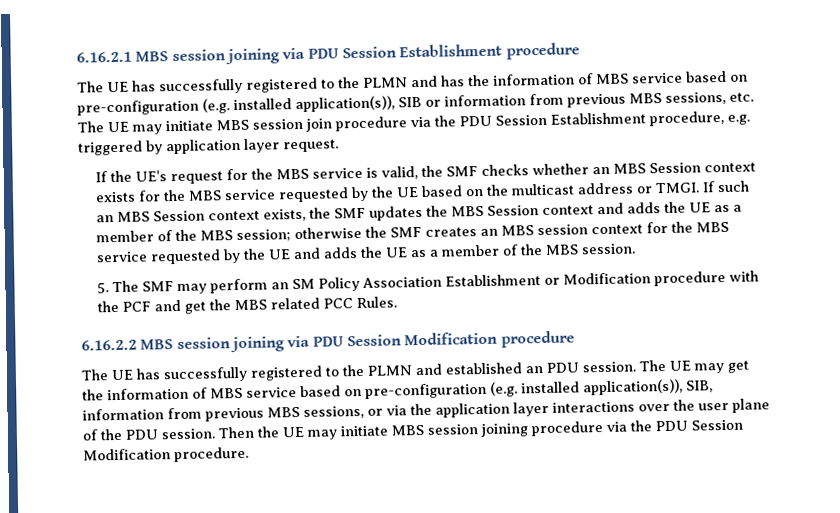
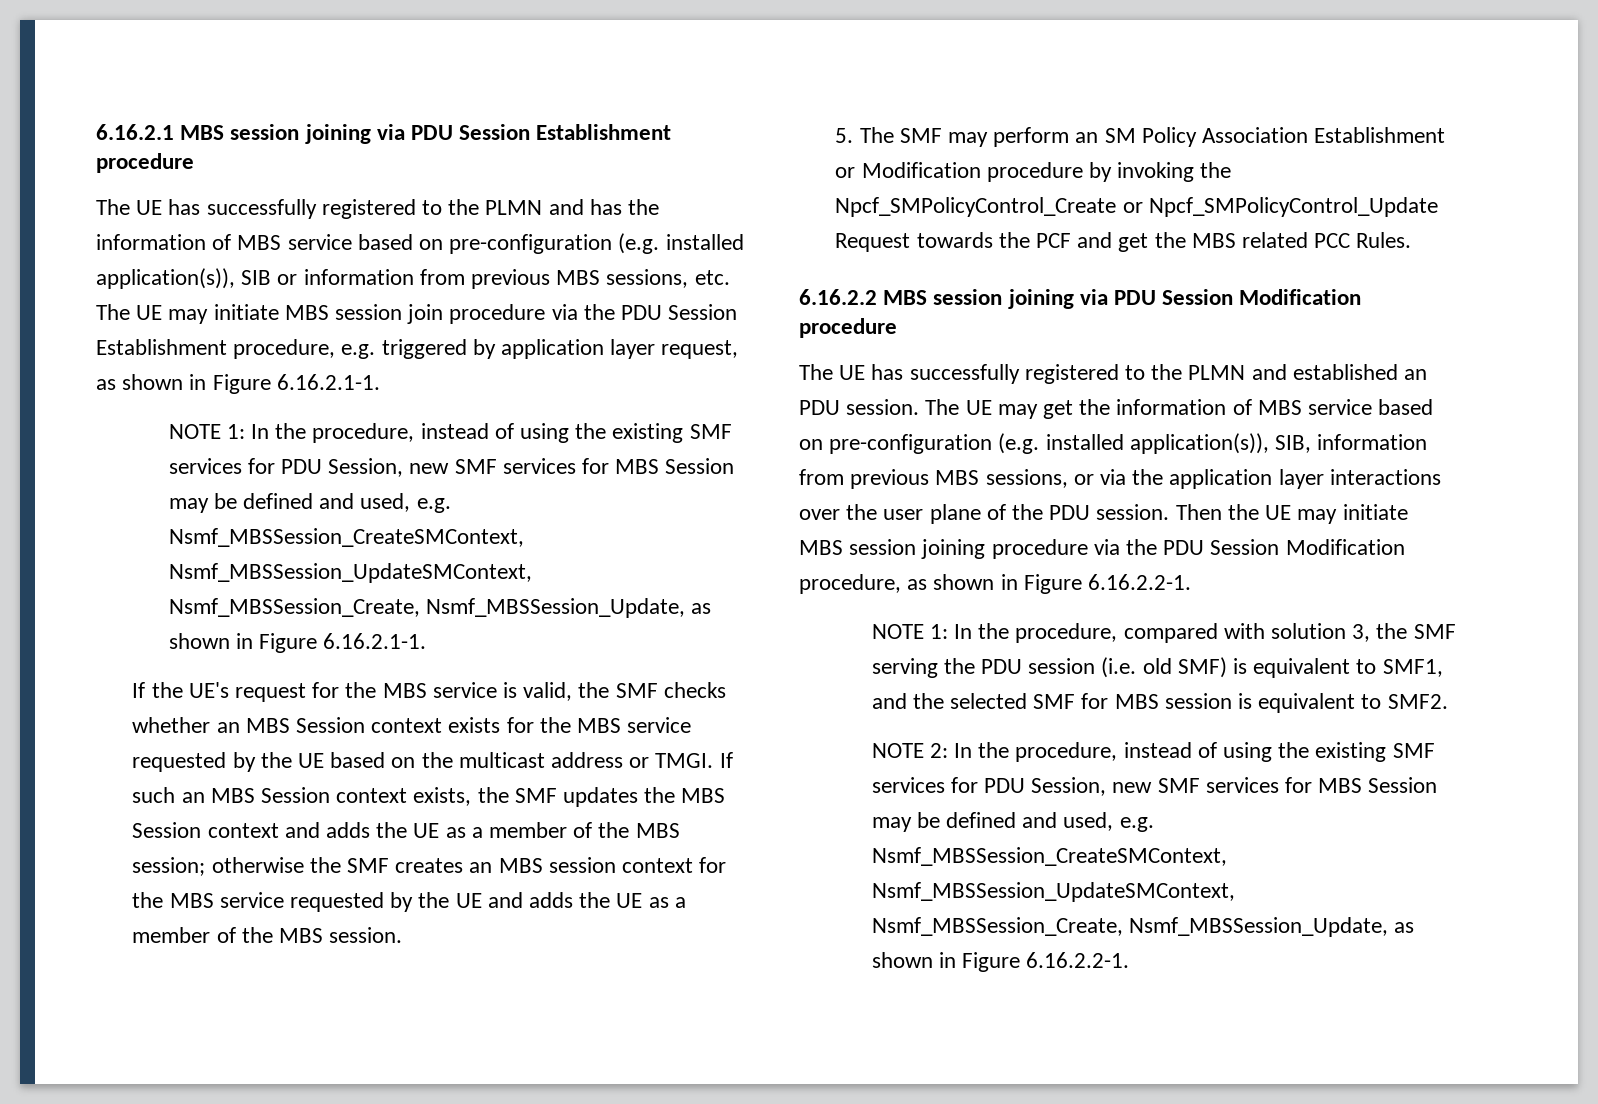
[283,139,339,153] request. -> [661,340,739,359] [96,374,380,394] [168,423,732,443] [168,458,735,477] [168,493,451,513] [168,528,524,547] [168,563,532,583] [168,598,712,618] [168,633,427,653] request, as shown in Figure 6.16.2.1-1. // NOTE 1: In the procedure, instead of using the existing SMF services for PDU Session, new SMF services for MBS Session may be defined and used, e.g. Nsmf_MBSSession_CreateSMContext, Nsmf_MBSSession_UpdateSMContext, Nsmf_MBSSession_Create, Nsmf_MBSSession_Update, as shown in Figure 6.16.2.1-1.
[728,270,759,282] with -> [1088,162,1232,182] [835,197,1438,217] [835,232,993,252] by invoking the Npcf_SMPolicyControl_Create or Npcf_SMPolicyControl_Update Request towards
[174,446,249,463] procedure. -> [799,574,1192,594] [871,623,1456,643] [871,657,1443,678] [871,693,1448,713] [871,742,1435,762] [871,777,1438,796] [871,812,1154,832] [871,847,1227,866] [871,882,1235,902] [871,917,1415,937] [871,952,1130,972] procedure, as shown in Figure 6.16.2.2-1. // NOTE 1: In the procedure, compared with solution 3, the SMF serving the PDU session (i.e. old SMF) is equivalent to SMF1, and the selected SMF for MBS session is equivalent to SMF2. // NOTE 2: In the procedure, instead of using the existing SMF services for PDU Session, new SMF services for MBS Session may be defined and used, e.g. Nsmf_MBSSession_CreateSMContext, Nsmf_MBSSession_UpdateSMContext, Nsmf_MBSSession_Create, Nsmf_MBSSession_Update, as shown in Figure 6.16.2.2-1.

